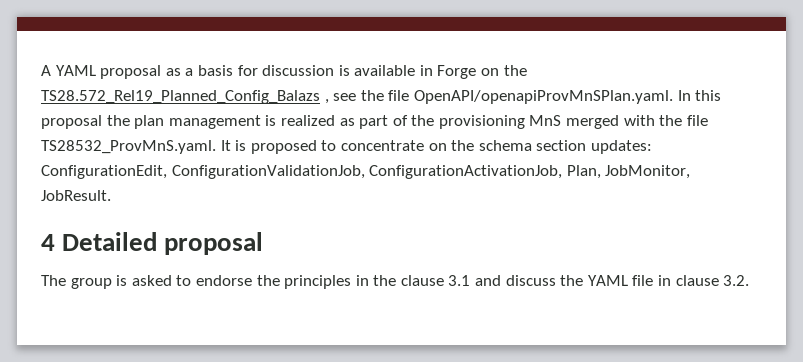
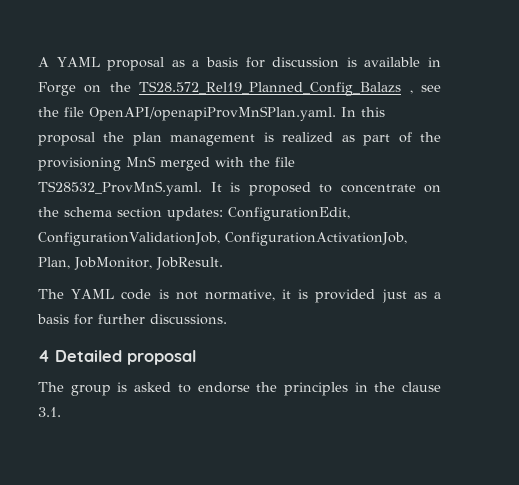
(111, 195) none -> [38,289,441,303] [37,314,227,325] // The YAML code is not normative, it is provided just as a basis for further discussions.
[448,275,750,286] 3.1 and discuss the YAML file in clause 3.2. -> [38,407,61,417] 3.1.

